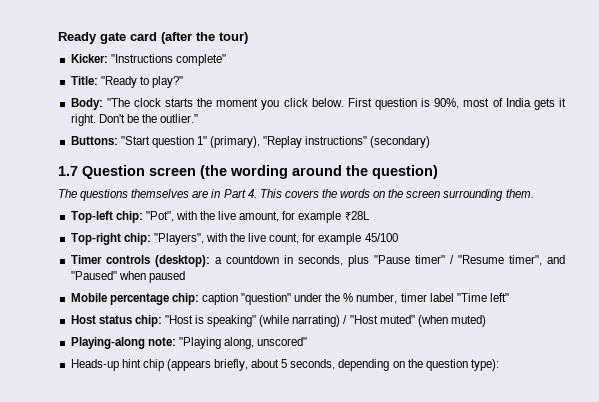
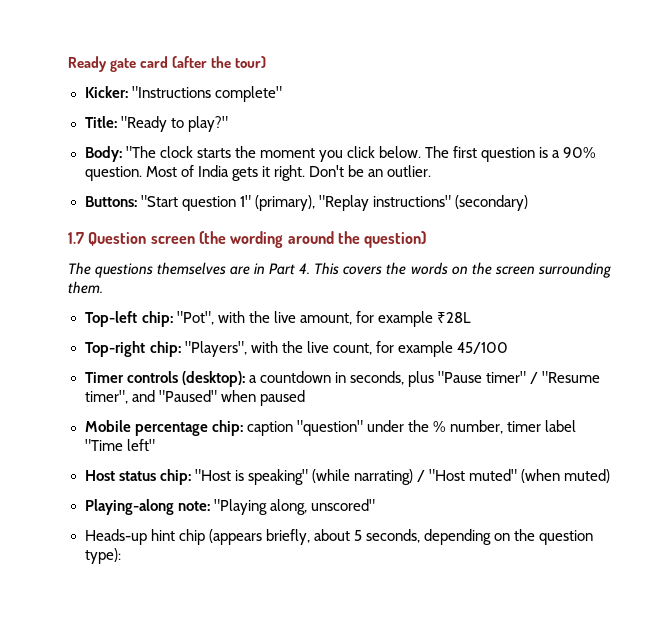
[347,98,490,110] First question is 90%, most -> [424,146,597,162] [84,166,177,181] The first question is a 90% question. Most
[141,114,199,123] the outlier." -> [367,165,432,177] an outlier.

